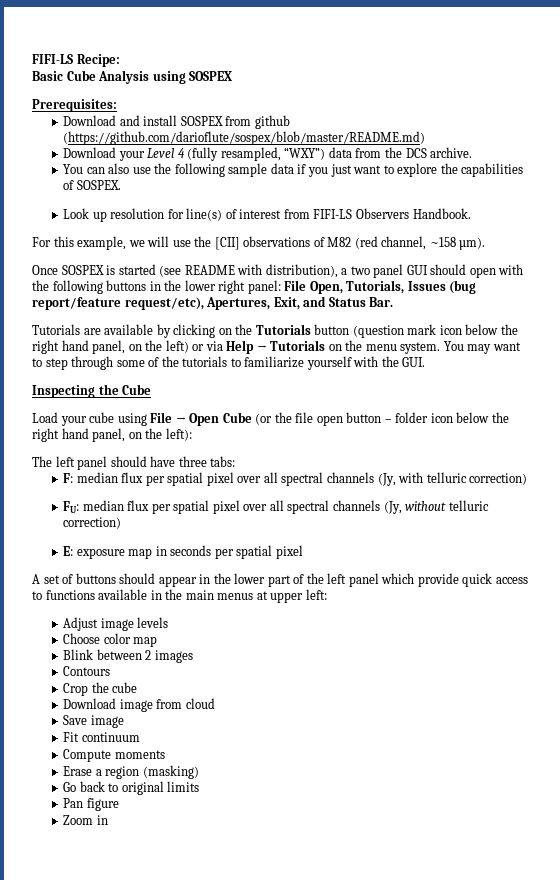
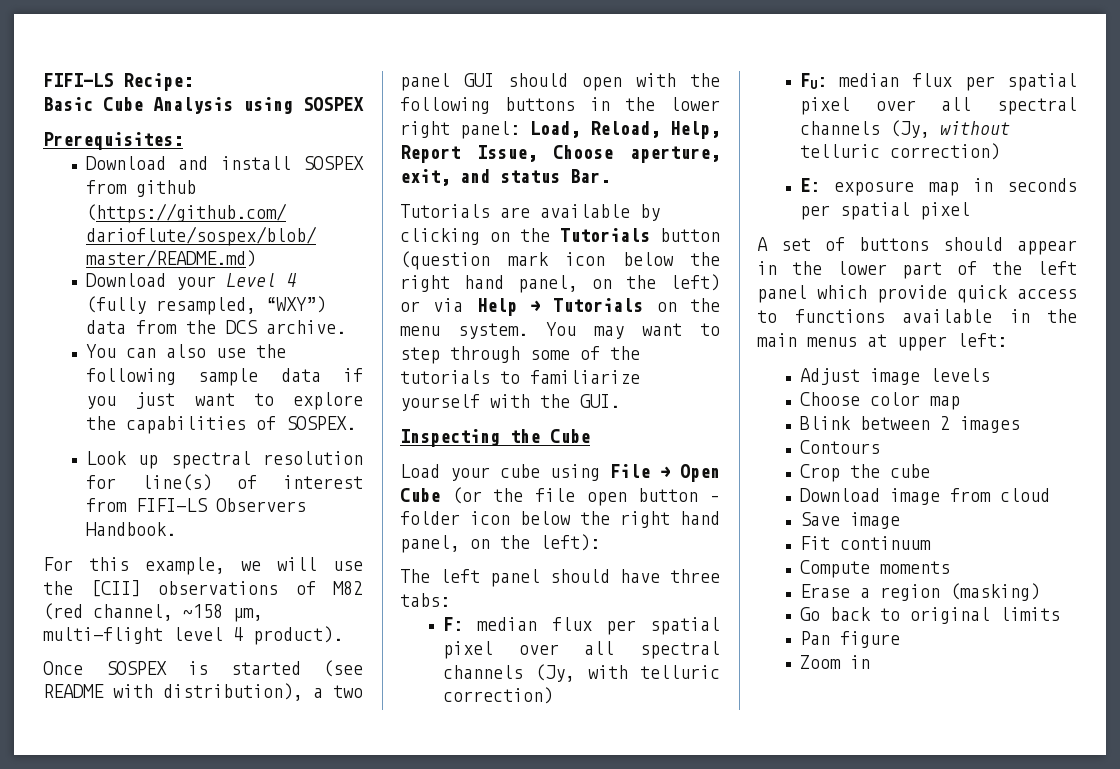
(107, 216) none -> [170,451,251,469] spectral
[459,237,486,250] µm). -> [233,608,263,622] [43,626,343,645] µm, multi-flight level 4 product).
[284,280,477,294] [32,296,366,310] File Open, Tutorials, Issues (bug report/feature request/etc), Apertures, Exit, and Status -> [530,121,720,139] [400,145,720,163] [400,169,560,186] Load, Reload, Help, Report Issue, Choose aperture, exit, and status

